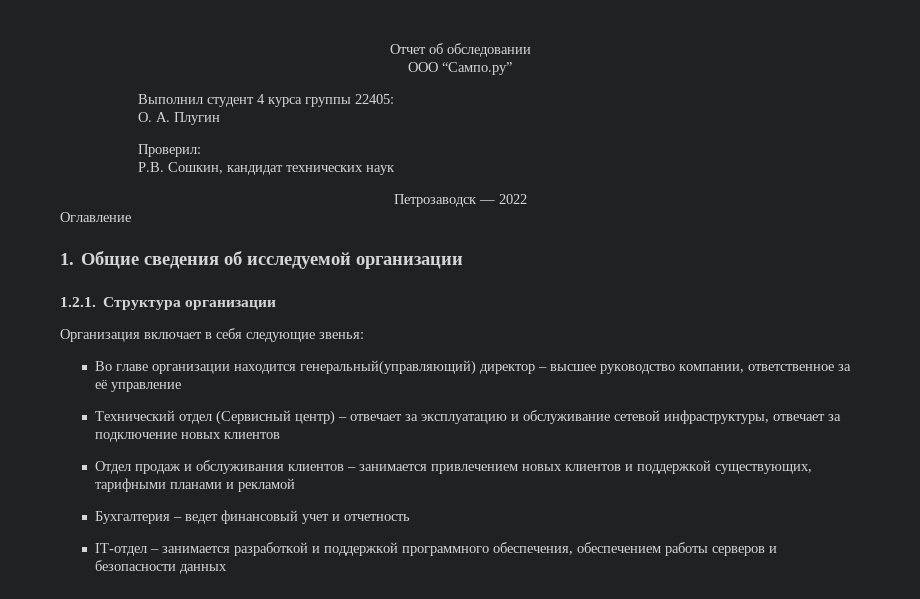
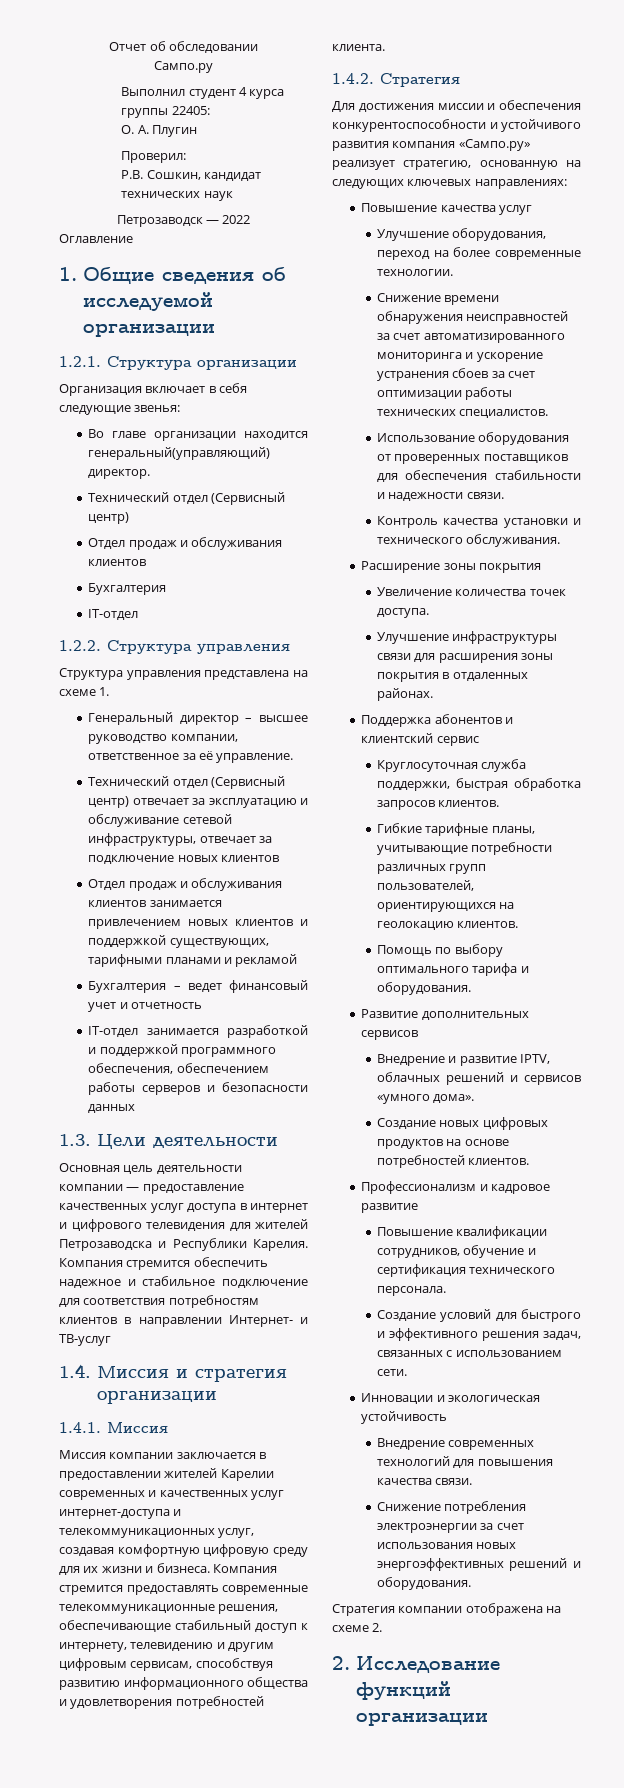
[408,62,512,75] ООО “Сампо.ру” -> [154,61,213,73] Сампо.ру
(477, 367) none -> [88,469,151,479] [88,492,286,505] [88,512,130,524] [88,537,283,550] [88,559,147,566] [88,583,167,595] [88,609,139,620] [59,640,291,654] [59,668,308,680] [59,687,110,696] [88,712,174,725] директор. // Технический отдел (Сервисный центр) // Отдел продаж и обслуживания клиентов // Бухгалтерия // IT-отдел // 1.2.2. Структура управления // Структура управления представлена на схеме 1. // Генеральный
[111,382,182,392] [95,410,348,425] управление // Технический отдел (Сервисный центр) – -> [216,753,294,763] [88,776,286,789] [88,796,130,808] управление. // Технический отдел (Сервисный центр)
[347,467,357,471] – -> (147, 903) none
[150,549,160,553] – -> (139, 1031) none
(228, 569) none -> [59,1134,279,1149] [59,1163,242,1174] [59,1184,244,1194] [59,1203,308,1213] [59,1219,308,1232] [59,1238,308,1251] [59,1257,268,1270] [59,1276,308,1288] [59,1295,259,1308] [59,1315,308,1327] [59,1334,111,1346] [59,1364,288,1382] [97,1391,218,1404] [59,1422,169,1433] [59,1450,267,1459] [59,1468,274,1481] [59,1490,285,1500] [59,1509,182,1519] [59,1528,255,1538] [59,1544,308,1557] [59,1563,277,1575] [59,1585,308,1595] [59,1604,279,1614] [59,1620,308,1633] [59,1642,275,1652] [59,1658,273,1671] [59,1677,308,1690] [59,1696,264,1709] [332,44,385,51] [332,73,461,87] [332,100,581,112] [332,119,581,132] [332,139,530,151] [332,160,581,170] [332,179,567,189] [361,203,533,215] [376,228,547,241] [376,247,581,260] [376,269,453,276] [376,293,500,305] [376,311,569,324] [376,333,565,343] [376,352,543,362] [376,368,536,381] [376,387,513,400] [376,409,549,418] [376,432,570,445] [376,454,568,464] [376,470,581,482] [376,492,504,501] [376,516,581,528] [376,534,561,547] [361,561,542,573] [376,587,566,596] [376,608,429,618] [376,631,558,644] [376,653,554,663] [376,672,528,682] [376,688,433,701] [361,714,514,727] [361,733,479,746] [376,759,527,772] [376,778,581,791] [376,800,500,810] [376,823,535,836] [376,842,553,855] [376,864,487,874] [376,880,474,891] [376,902,515,912] [376,921,519,930] [376,944,503,957] [376,963,529,976] [376,982,471,995] [361,1009,529,1020] [361,1030,419,1040] [376,1054,551,1066] [376,1072,581,1085] [376,1094,475,1104] [376,1117,548,1130] [376,1139,509,1149] [376,1155,530,1168] [361,1181,551,1194] [361,1203,419,1213] [376,1226,548,1239] [376,1245,536,1258] [376,1264,556,1277] [376,1286,446,1296] [376,1309,581,1322] [376,1328,581,1341] [376,1350,562,1357] [376,1369,407,1376] [361,1393,541,1404] [361,1411,448,1424] [376,1438,535,1450] [376,1456,553,1468] [376,1478,473,1485] [376,1501,527,1514] [376,1523,524,1533] [376,1542,517,1549] [376,1558,581,1571] [376,1577,471,1590] [332,1603,562,1616] [332,1623,383,1632] [332,1656,501,1673] [356,1681,452,1700] [356,1713,489,1726] // 1.3. Цели деятельности // Основная цель деятельности компании — предоставление качественных услуг доступа в интернет и цифрового телевидения для жителей Петрозаводска и Республики Карелия. Компания стремится обеспечить надежное и стабильное подключение для соответствия потребностям клиентов в направлении Интернет- и ТВ-услуг // 1.4. Миссия и стратегия организации // 1.4.1. Миссия // Миссия компании заключается в предоставлении жителей Карелии современных и качественных услуг интернет-доступа и телекоммуникационных услуг, создавая комфортную цифровую среду для их жизни и бизнеса. Компания стремится предоставлять современные телекоммуникационные решения, обеспечивающие стабильный доступ к интернету, телевидению и другим цифровым сервисам, способствуя развитию информационного общества и удовлетворения потребностей клиента. // 1.4.2. Стратегия // Для достижения миссии и обеспечения конкурентоспособности и устойчивого развития компания «Сампо.ру» реализует стратегию, основанную на следующих ключевых направлениях: // Повышение качества услуг // Улучшение оборудования, переход на более современные технологии. // Снижение времени обнаружения неисправностей за счет автоматизированного мониторинга и ускорение устранения сбоев за счет оптимизации работы технических специалистов. // Использование оборудования от проверенных поставщиков для обеспечения стабильности и надежности связи. // Контроль качества установки и технического обслуживания. // Расширение зоны покрытия // Увеличение количества точек доступа. // Улучшение инфраструктуры связи для расширения зоны покрытия в отдаленных районах. // Поддержка абонентов и клиентский сервис // Круглосуточная служба поддержки, быстрая обработка запросов клиентов. // Гибкие тарифные планы, учитывающие потребности различных групп пользователей, ориентирующихся на геолокацию клиентов. // Помощь по выбору оптимального тарифа и оборудования. // Развитие дополнительных сервисов // Внедрение и развитие IPTV, облачных решений и сервисов «умного дома». // Создание новых цифровых продуктов на основе потребностей клиентов. // Профессионализм и кадровое развитие // Повышение квалификации сотрудников, обучение и сертификация технического персонала. // Создание условий для быстрого и эффективного решения задач, связанных с использованием сети. // Инновации и экологическая устойчивость // Внедрение современных технологий для повышения качества связи. // Снижение потребления электроэнергии за счет использования новых энергоэффективных решений и оборудования. // Стратегия компании отображена на схеме 2. // 2. Исследование функций организации

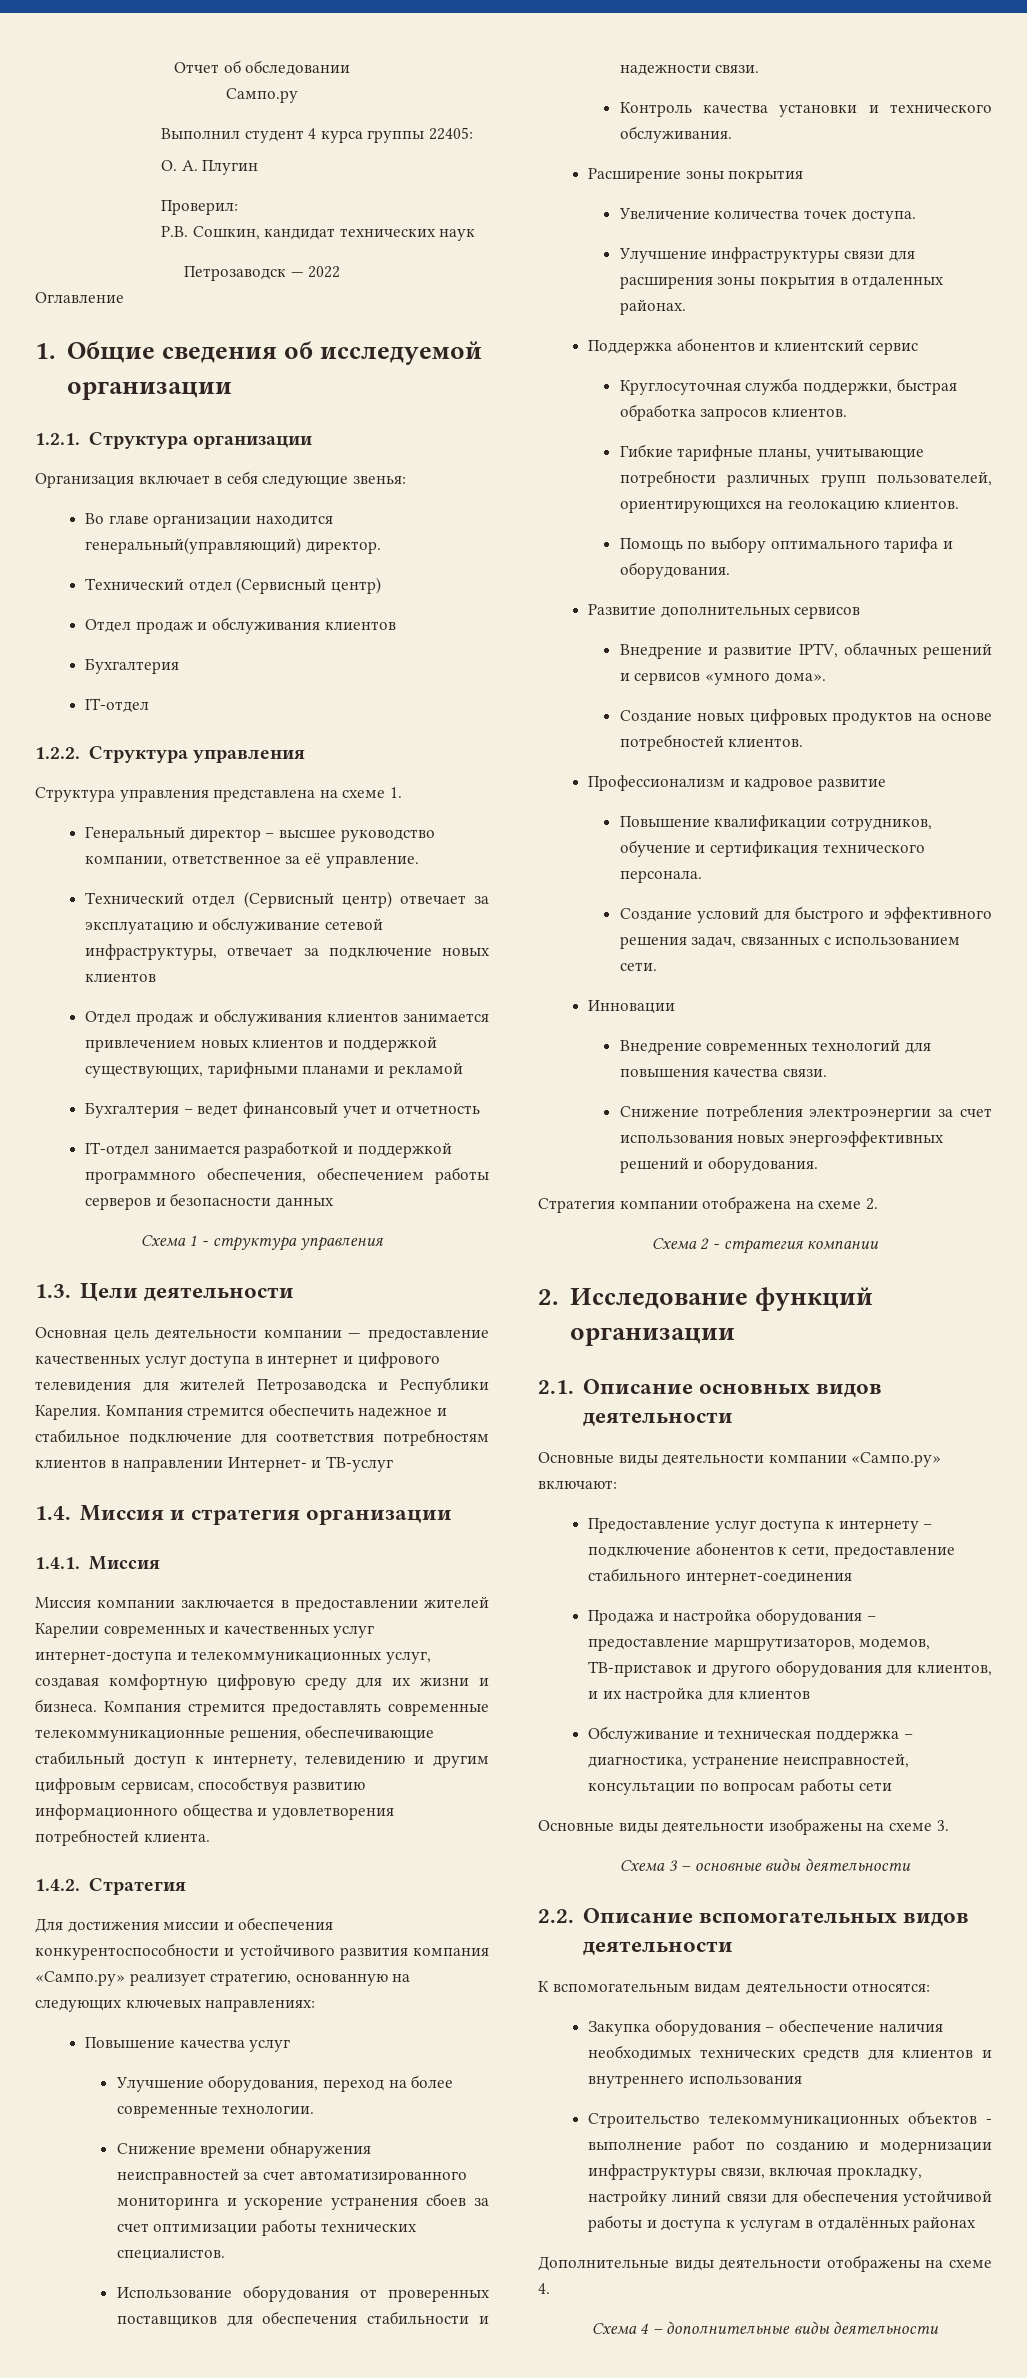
(136, 1108) none -> [140,1235,385,1251] // Схема 1 - структура управления
[436,1395,541,1402] [361,1411,448,1424] и экологическая устойчивость -> (676, 1007) none
(383, 1627) none -> [651,1238,880,1254] // Схема 2 - стратегия компании
(489, 1719) none -> [538,1379,882,1398] [582,1412,733,1427] [538,1452,942,1467] [538,1480,617,1489] [588,1518,933,1533] [588,1542,955,1559] [588,1568,852,1585] [588,1608,876,1625] [588,1638,931,1651] [588,1660,992,1677] [588,1687,810,1703] [588,1726,913,1743] [588,1753,910,1769] [588,1778,892,1795] [538,1818,949,1835] [620,1858,911,1871] [538,1908,969,1927] [582,1941,733,1956] [538,1981,931,1995] [588,2019,943,2036] [588,2045,992,2062] [588,2075,802,2088] [588,2111,992,2128] [588,2137,992,2154] [588,2164,923,2180] [588,2189,993,2206] [588,2215,977,2232] [538,2255,992,2272] [538,2283,550,2294] [591,2321,940,2334] // 2.1. Описание основных видов деятельности // Основные виды деятельности компании «Сампо.ру» включают: // Предоставление услуг доступа к интернету – подключение абонентов к сети, предоставление стабильного интернет-соединения // Продажа и настройка оборудования – предоставление маршрутизаторов, модемов, ТВ-приставок и другого оборудования для клиентов, и их настройка для клиентов // Обслуживание и техническая поддержка – диагностика, устранение неисправностей, консультации по вопросам работы сети // Основные виды деятельности изображены на схеме 3. // Схема 3 – основные виды деятельности // 2.2. Описание вспомогательных видов деятельности // К вспомогательным видам деятельности относятся: // Закупка оборудования – обеспечение наличия необходимых технических средств для клиентов и внутреннего использования // Строительство телекоммуникационных объектов - выполнение работ по созданию и модернизации инфраструктуры связи, включая прокладку, настройку линий связи для обеспечения устойчивой работы и доступа к услугам в отдалённых районах // Дополнительные виды деятельности отображены на схеме 4. // Схема 4 – дополнительные виды деятельности

